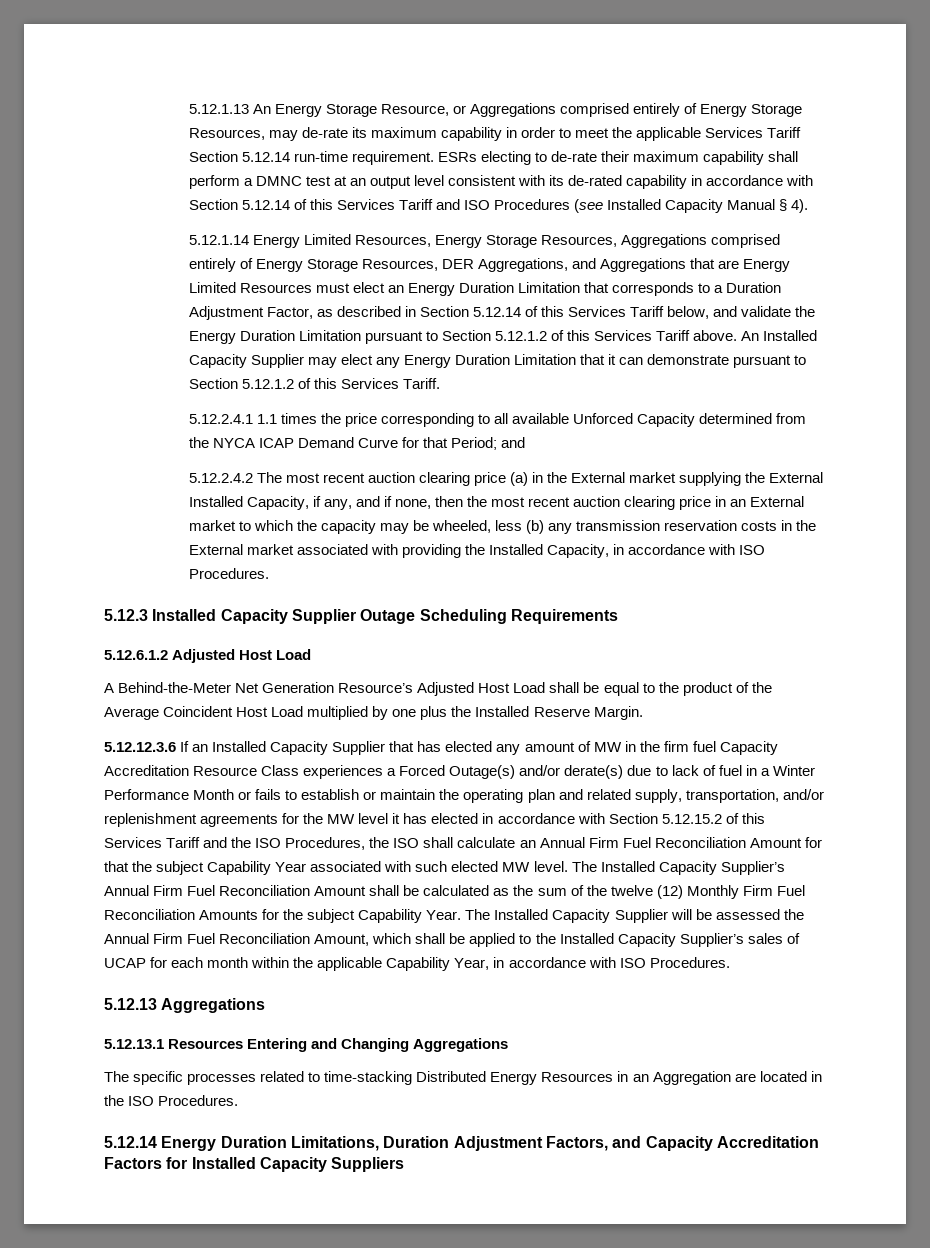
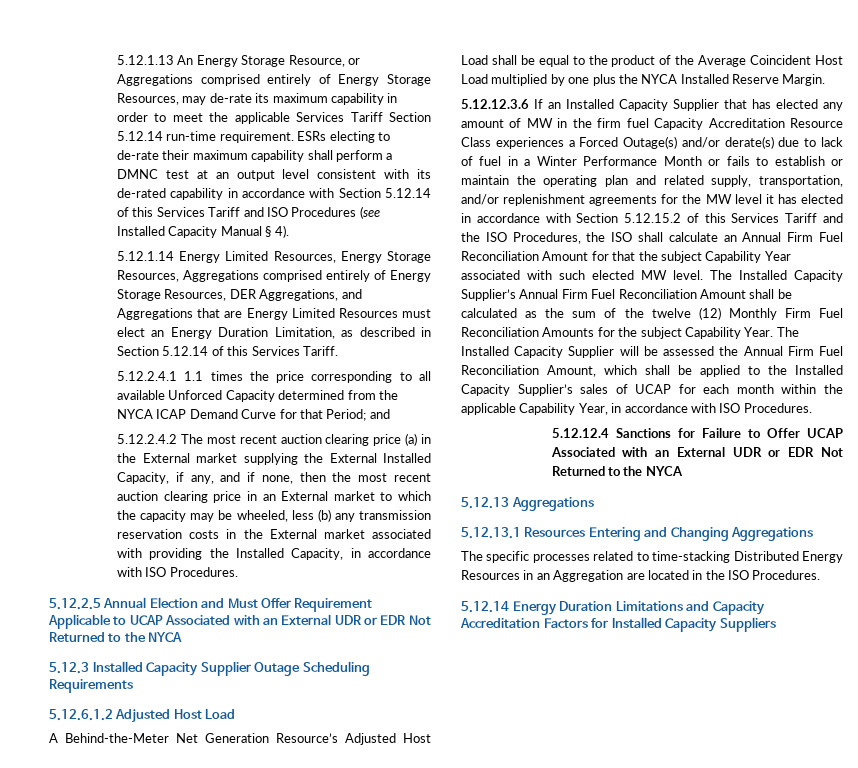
[518,282,782,296] [188,306,313,320] Limitation that corresponds to a Duration Adjustment Factor, -> [274,327,335,339] Limitation,
[630,306,816,319] [188,330,818,344] [188,354,807,368] [188,378,399,389] Tariff below, and validate the Energy Duration Limitation pursuant to Section 5.12.1.2 of this Services Tariff above. An Installed Capacity Supplier may elect any Energy Duration Limitation that it can demonstrate pursuant to Section 5.12.1.2 of this Services -> (300, 351) none
(269, 573) none -> [49,597,373,612] [48,614,431,629] [49,632,183,642] // 5.12.2.5 Annual Election and Must Offer Requirement Applicable to UCAP Associated with an External UDR or EDR Not Returned to the NYCA
(472, 711) none -> [641,74,678,84] NYCA
(730, 962) none -> [551,428,843,438] [550,447,843,457] [551,466,683,476] // 5.12.12.4 Sanctions for Failure to Offer UCAP Associated with an External UDR or EDR Not Returned to the NYCA
[290,1136,608,1151] Limitations, Duration Adjustment Factors, -> [615,601,683,611] Limitations

